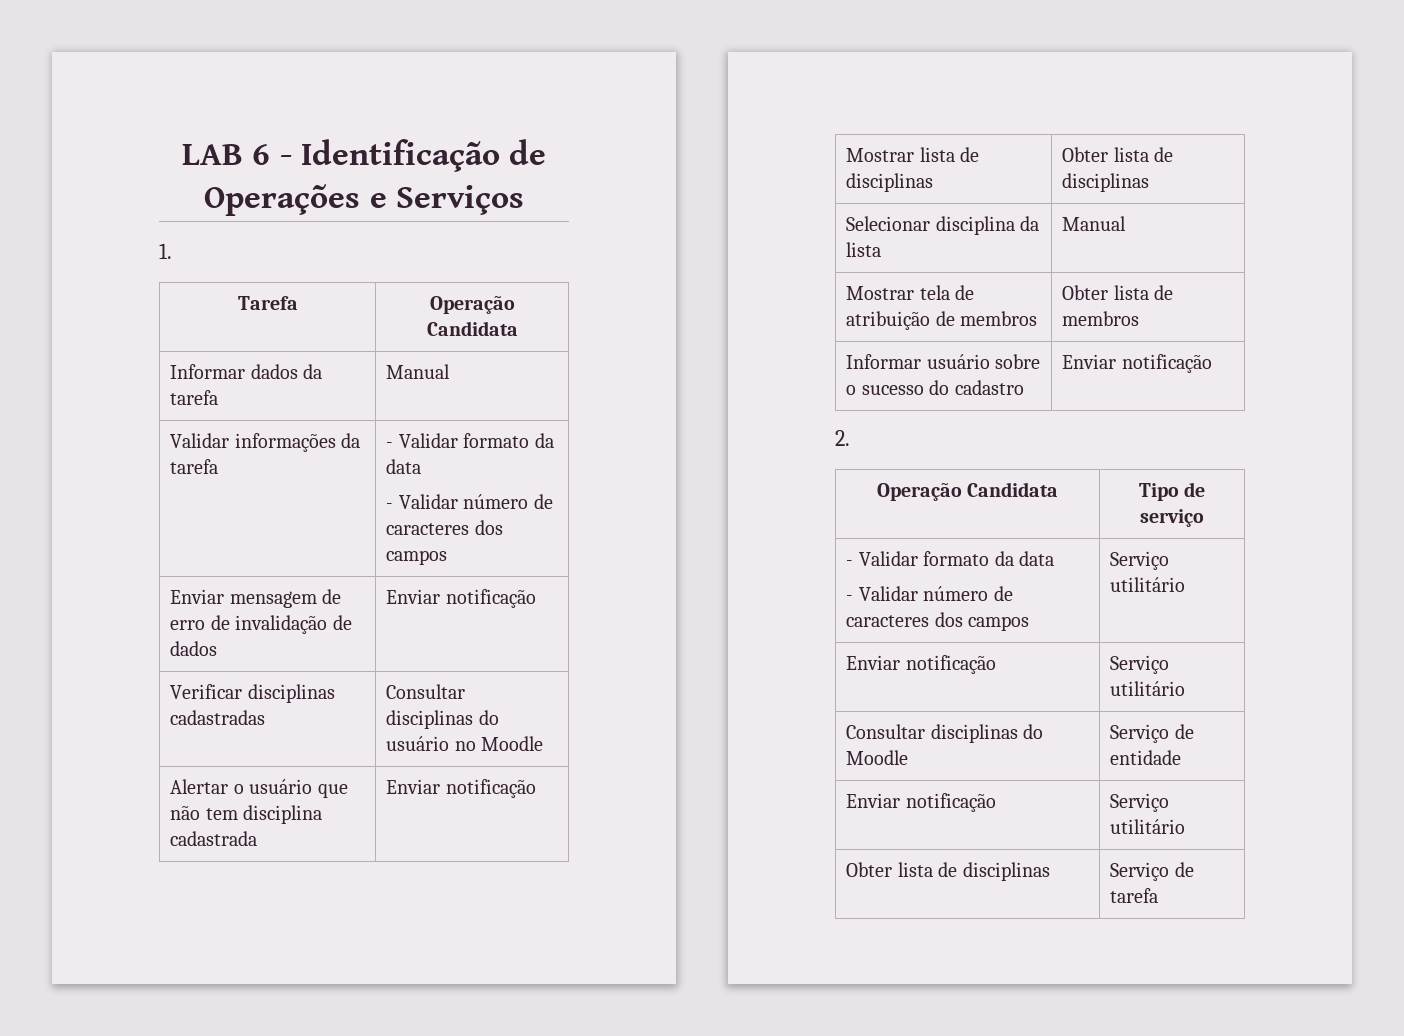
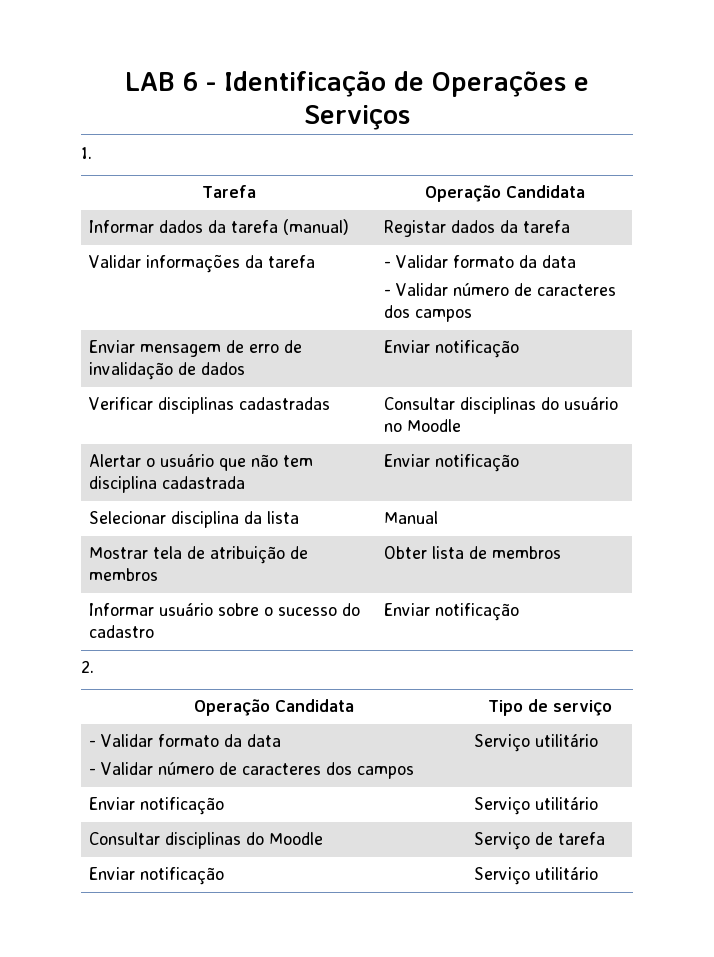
[386,364,451,379] | Manual -> [282,219,349,235] [383,220,570,237] (manual) | Registar dados da tarefa
[846,147,980,162] [846,173,934,192] [1062,147,1174,162] [1062,173,1150,192] // Mostrar lista de disciplinas | Obter lista de disciplinas -> (519, 463) none
[1110,750,1182,765] [846,793,996,812] [1110,793,1170,812] [1110,819,1186,834] [846,862,1050,881] [1110,862,1194,881] [1110,888,1159,903] entidade // Enviar notificação | Serviço utilitário // Obter lista de disciplinas | Serviço de tarefa -> [557,832,605,845] [88,867,224,885] [473,867,598,885] tarefa // Enviar notificação | Serviço utilitário

